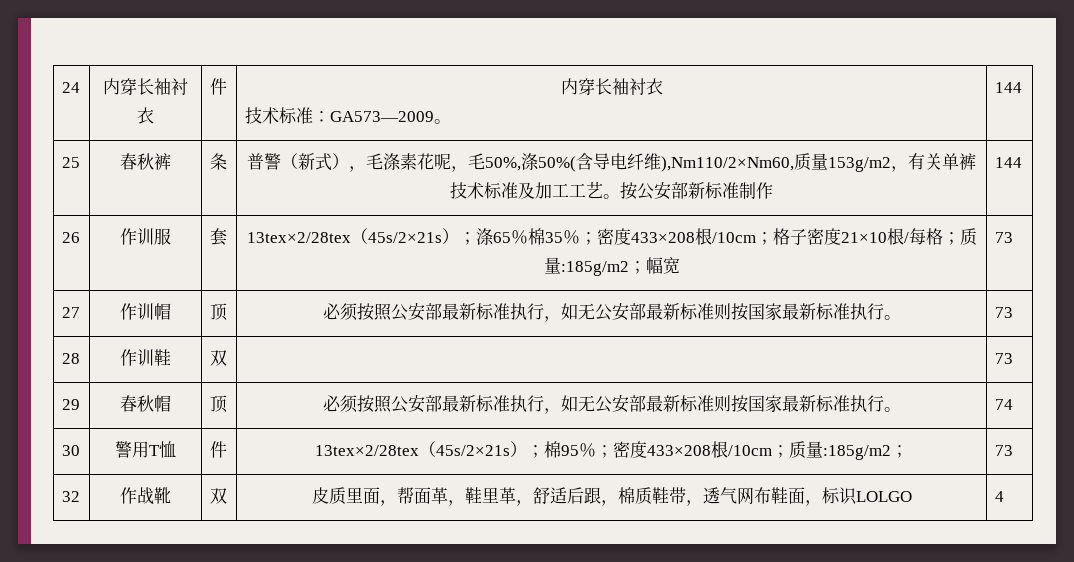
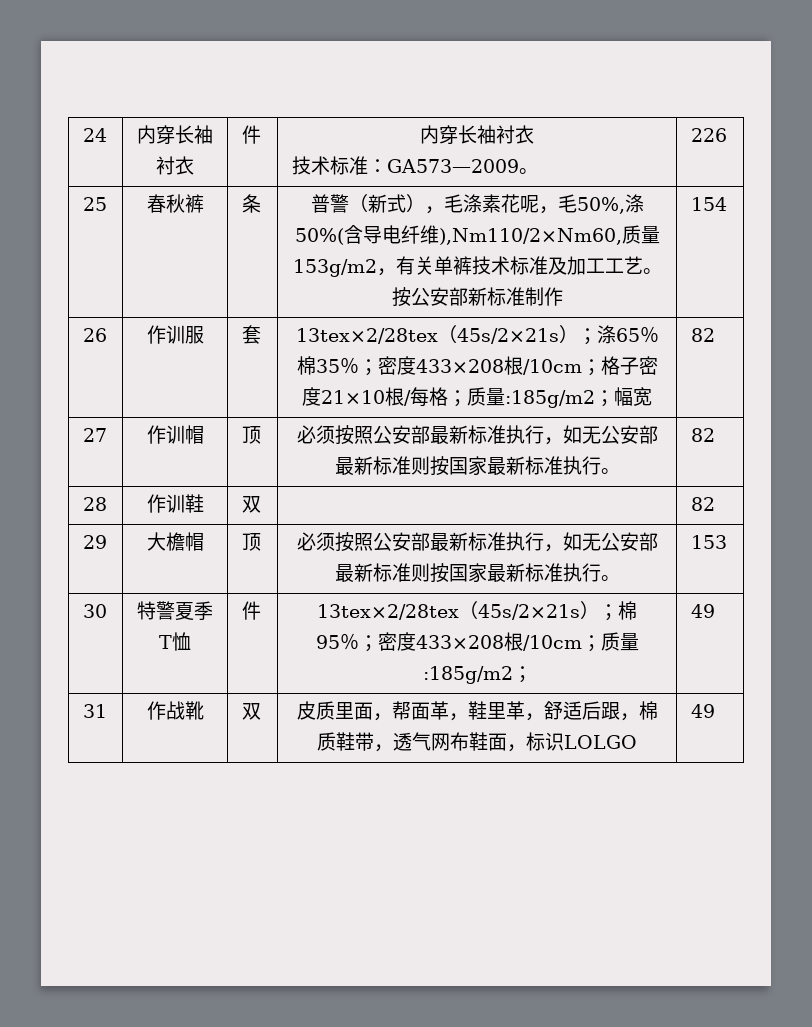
[994,82,1022,93] 144 -> [690,128,727,142] 226
[994,157,1022,168] 144 -> [690,197,727,211] 154
[994,232,1013,243] 73 -> [690,328,715,342] 82
[994,307,1013,318] 73 -> [690,428,715,442] 82
[994,353,1013,364] 73 -> [690,497,715,511] 82
[120,395,154,412] 春秋 -> [146,532,185,551] 大檐
[994,399,1013,410] 74 -> [690,535,727,549] 153
[115,441,149,458] 警用 -> [137,601,213,620] 特警夏季
[994,445,1013,456] [61,491,80,502] 73 // 32 -> [690,604,715,618] [82,704,107,718] 49 // 31
[994,491,1004,502] 4 -> [690,704,715,718] 49

